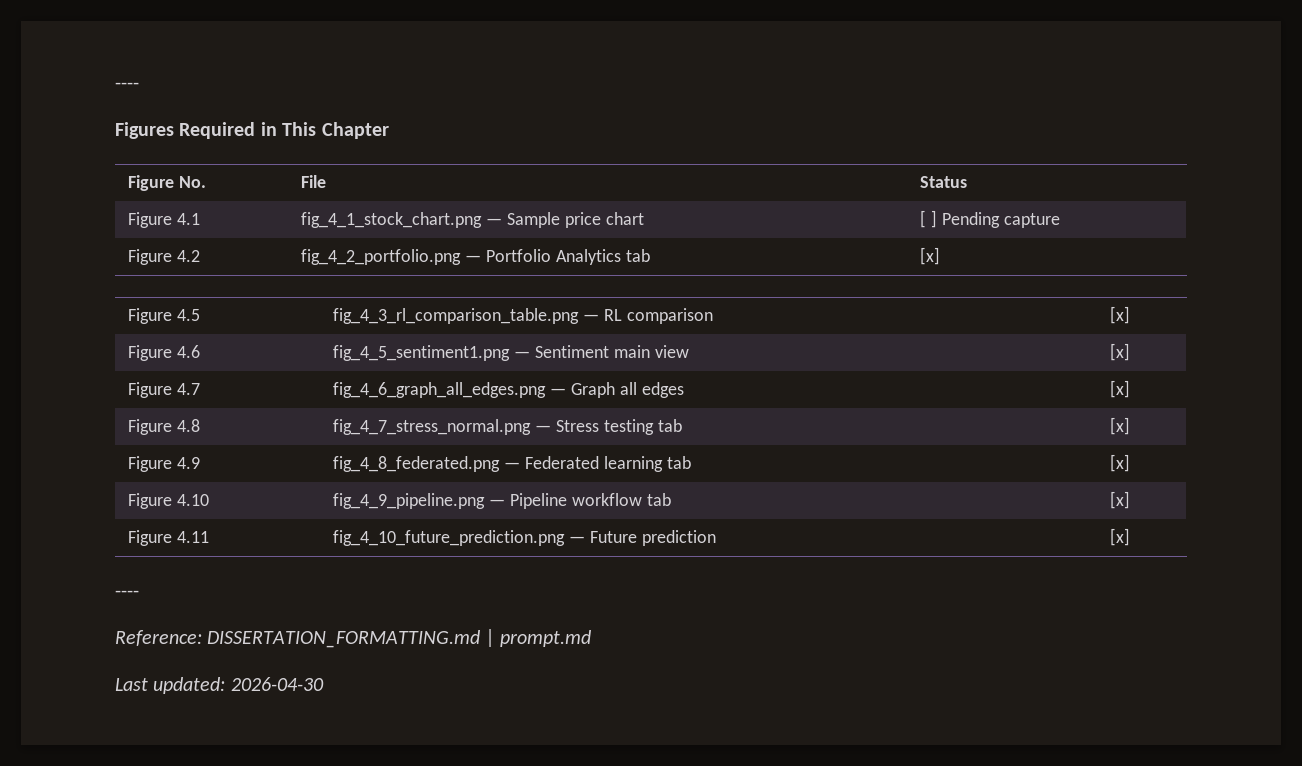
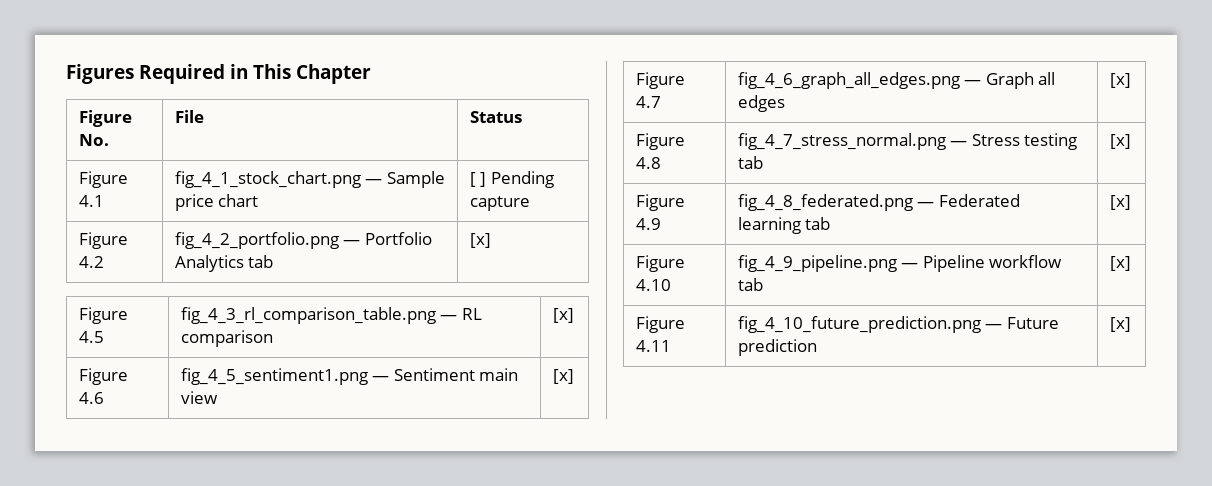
[115,82,139,89] ---- // -> (66, 74) none
[115,590,139,597] [115,629,592,648] [115,677,324,694] // ---- // Reference: DISSERTATION_FORMATTING.md | prompt.md // Last updated: 2026-04-30 -> (1131, 324) none

